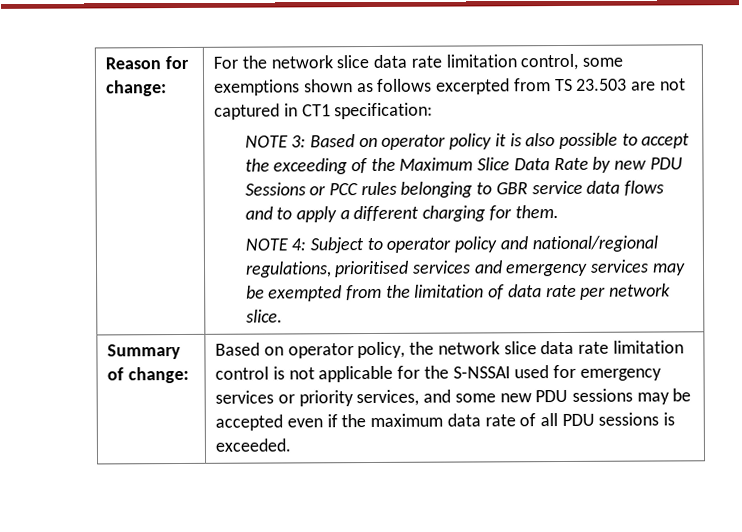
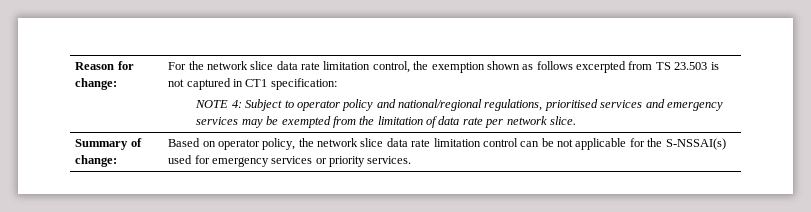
[582,57,624,67] [214,79,301,96] some exemptions -> [413,61,485,73] the exemption
[631,81,657,91] are -> [710,62,719,70] is
[244,132,691,150] [244,156,683,175] [244,180,665,198] [244,205,559,223] // NOTE 3: Based on operator policy it is also possible to accept the exceeding of the Maximum Slice Data Rate by new PDU Sessions or PCC rules belonging to GBR service data flows and to apply a different charging for them. -> (337, 84) none
[272,366,285,380] is -> [520,138,554,147] can be
[452,366,511,379] S-NSSAI -> [665,138,726,150] S-NSSAI(s)
[356,388,692,407] [215,412,676,431] [215,438,292,452] services, and some new PDU sessions may be accepted even if the maximum data rate of all PDU sessions is exceeded. -> [367,156,412,164] services.

